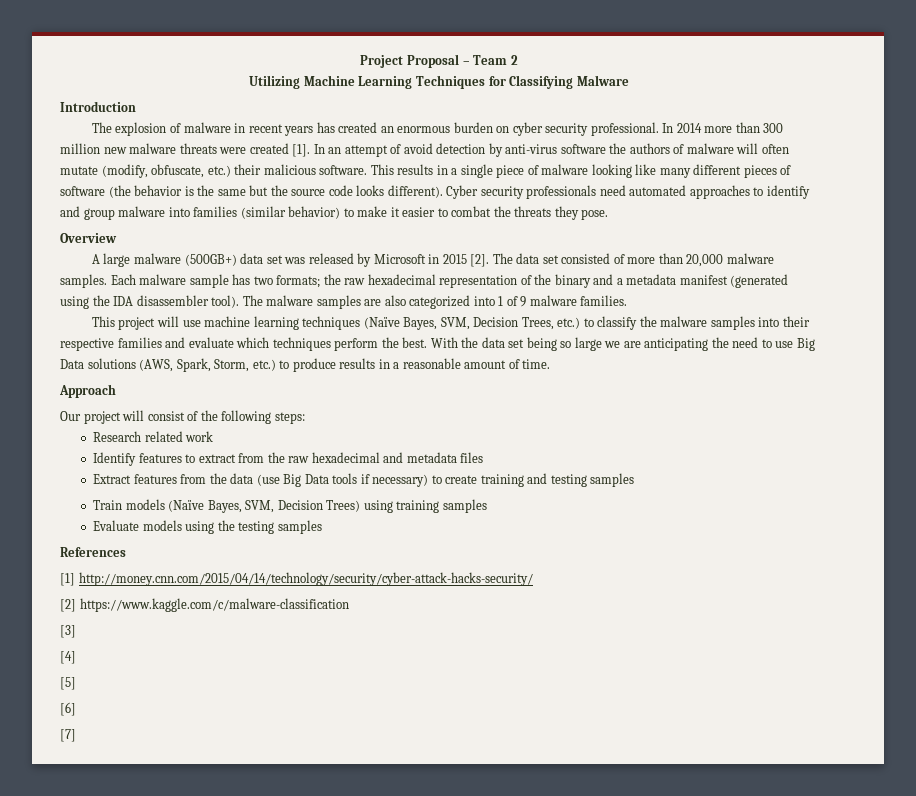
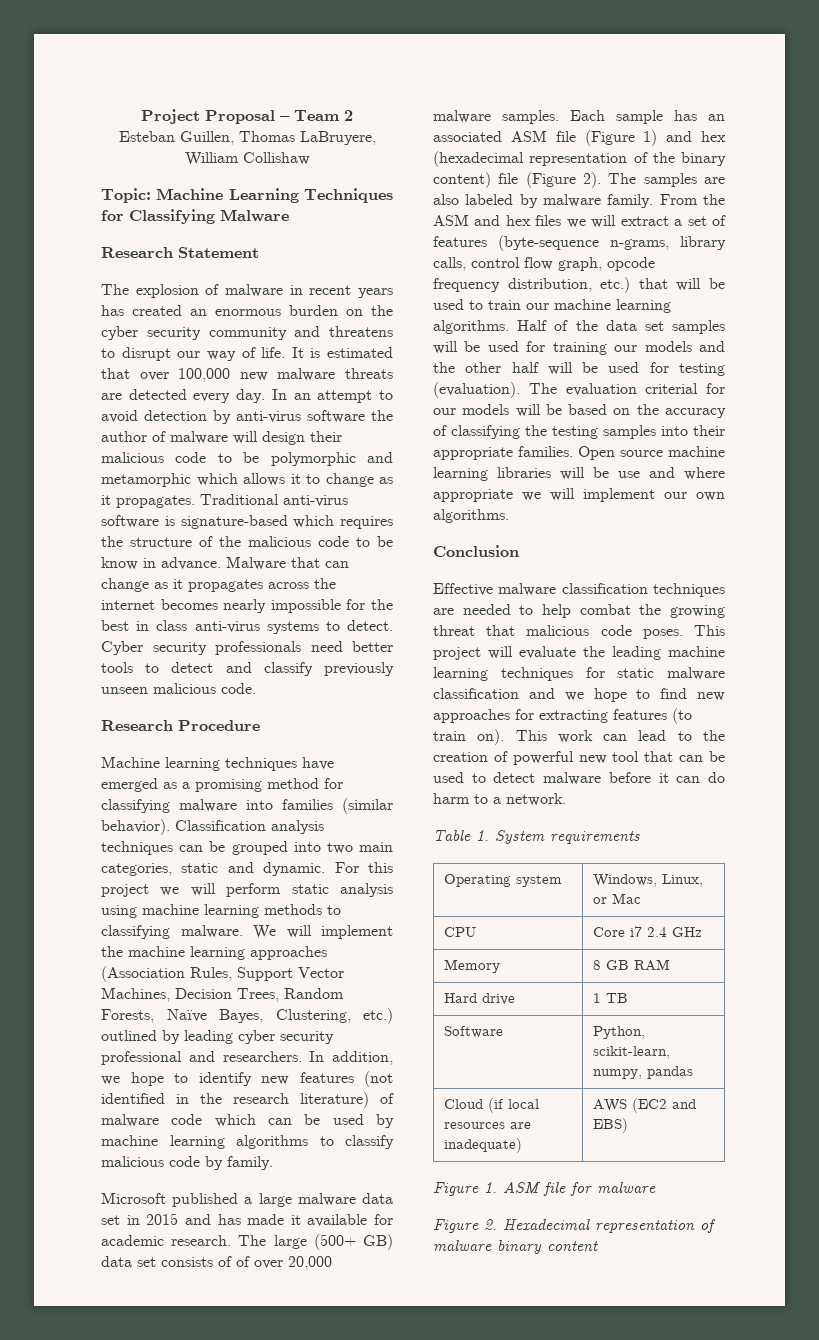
[249,75,301,89] Utilizing -> [118,131,376,145] [184,152,310,166] [101,188,151,203] Esteban Guillen, Thomas LaBruyere, William Collishaw // Topic:
[60,101,136,112] Introduction -> [101,247,259,258] Research Statement
[512,122,784,136] [60,143,311,157] cyber security professional. In 2014 more than 300 million new malware threats were created [1]. -> [371,305,393,316] [101,326,393,340] [101,347,393,361] [101,368,393,382] [101,389,266,403] the cyber security community and threatens to disrupt our way of life. It is estimated that over 100,000 new malware threats are detected every day.
[390,144,402,154] of -> [379,390,394,400] to
[629,143,670,154] authors -> [101,431,147,442] author
[761,144,789,154] [60,164,792,178] [60,185,810,199] [60,206,609,220] [60,233,117,243] [91,254,100,264] often mutate (modify, obfuscate, etc.) their malicious software. This results in a single piece of malware looking like many different pieces of software (the behavior is the same but the source code looks different). Cyber security professionals need automated approaches to identify and group malware into families (similar behavior) to make it easier to combat the threats they pose. // Overview // A -> [262,431,342,445] [101,452,393,466] [101,473,393,487] [101,494,348,508] [101,515,393,529] [101,536,393,547] [101,556,349,570] [101,578,336,592] [101,599,393,613] [101,620,393,634] [101,641,393,655] [101,662,394,676] [101,683,256,694] [101,720,260,731] [101,756,334,771] [101,778,343,792] [101,798,393,814] [101,819,324,835] [101,841,393,855] [101,862,393,876] [101,883,393,897] [101,904,341,918] [101,925,393,939] [101,946,327,960] [101,966,344,982] [101,987,344,1002] [101,1008,393,1024] [101,1030,334,1044] [101,1051,393,1065] [101,1071,393,1087] [101,1092,394,1108] [101,1114,394,1128] [101,1135,394,1149] [101,1156,273,1170] [101,1192,253,1207] design their malicious code to be polymorphic and metamorphic which allows it to change as it propagates. Traditional anti-virus software is signature-based which requires the structure of the malicious code to be know in advance. Malware that can change as it propagates across the internet becomes nearly impossible for the best in class anti-virus systems to detect. Cyber security professionals need better tools to detect and classify previously unseen malicious code. // Research Procedure // Machine learning techniques have emerged as a promising method for classifying malware into families (similar behavior). Classification analysis techniques can be grouped into two main categories, static and dynamic. For this project we will perform static analysis using machine learning methods to classifying malware. We will implement the machine learning approaches (Association Rules, Support Vector Machines, Decision Trees, Random Forests, Naïve Bayes, Clustering, etc.) outlined by leading cyber security professional and researchers. In addition, we hope to identify new features (not identified in the research literature) of malware code which can be used by machine learning algorithms to classify malicious code by family. // Microsoft published a
[184,253,683,267] (500GB+) data set was released by Microsoft in 2015 [2]. The data set consisted of more than -> [361,1193,393,1204] [101,1213,393,1227] [101,1234,393,1250] [101,1256,283,1269] data set in 2015 and has made it available for academic research. The large (500+ GB) data set consists of of over
[139,274,187,285] malware -> (605, 115) none
[253,274,789,288] [60,295,628,309] [91,316,810,330] [60,337,815,351] [60,358,551,372] [59,384,116,398] [60,410,305,424] [93,431,214,442] [93,452,484,466] [93,473,635,487] [93,499,487,513] [93,520,322,534] [60,547,126,557] [60,572,533,586] [60,598,349,612] [60,625,76,638] [60,651,76,664] [60,677,76,690] [60,702,76,716] [60,729,76,742] two formats; the raw hexadecimal representation of the binary and a metadata manifest (generated using the IDA disassembler tool). The malware samples are also categorized into 1 of 9 malware families. // This project will use machine learning techniques (Naïve Bayes, SVM, Decision Trees, etc.) to classify the malware samples into their respective families and evaluate which techniques perform the best. With the data set being so large we are anticipating the need to use Big Data solutions (AWS, Spark, Storm, etc.) to produce results in a reasonable amount of time. // Approach // Our project will consist of the following steps: // Research related work // Identify features to extract from the raw hexadecimal and metadata files // Extract features from the data (use Big Data tools if necessary) to create training and testing samples // Train models (Naïve Bayes, SVM, Decision Trees) using training samples // Evaluate models using the testing samples // References // [1] http://money.cnn.com/2015/04/14/technology/security/cyber-attack-hacks-security/ // [2] https://www.kaggle.com/c/malware-classification // [3] // [4] // [5] // [6] // [7] -> [708,114,725,121] [433,130,726,146] [433,151,726,167] [433,172,725,188] [433,194,725,208] [433,214,726,228] [433,235,726,251] [433,257,655,271] [433,277,725,293] [433,299,671,313] [433,320,725,334] [433,341,725,355] [433,362,725,376] [433,382,725,398] [433,404,726,418] [433,425,725,439] [433,446,725,460] [433,467,725,481] [433,488,725,502] [433,509,509,523] [433,545,519,557] [433,583,725,597] [433,604,725,618] [433,625,725,639] [433,646,725,660] [433,667,725,681] [433,688,725,702] [433,708,692,724] [433,729,725,745] [433,751,725,765] [433,772,725,785] [433,793,566,806] [433,830,640,844] [443,874,562,887] [592,874,703,887] [592,893,641,904] [443,927,476,937] [592,926,702,937] [443,959,500,973] [592,959,670,971] [443,993,515,1005] [592,993,628,1003] [443,1026,503,1038] [592,1026,645,1039] [592,1046,670,1059] [592,1066,693,1079] [443,1098,539,1113] [443,1122,531,1129] [443,1138,522,1153] [592,1098,696,1113] [592,1118,628,1133] [433,1181,656,1196] [433,1219,716,1233] [433,1240,598,1254] an associated ASM file (Figure 1) and hex (hexadecimal representation of the binary content) file (Figure 2). The samples are also labeled by malware family. From the ASM and hex files we will extract a set of features (byte-sequence n-grams, library calls, control flow graph, opcode frequency distribution, etc.) that will be used to train our machine learning algorithms. Half of the data set samples will be used for training our models and the other half will be used for testing (evaluation). The evaluation criterial for our models will be based on the accuracy of classifying the testing samples into their appropriate families. Open source machine learning libraries will be use and where appropriate we will implement our own algorithms. // Conclusion // Effective malware classification techniques are needed to help combat the growing threat that malicious code poses. This project will evaluate the leading machine learning techniques for static malware classification and we hope to find new approaches for extracting features (to train on). This work can lead to the creation of powerful new tool that can be used to detect malware before it can do harm to a network. // Table 1. System requirements // Operating system | Windows, Linux, or Mac // CPU | Core i7 2.4 GHz // Memory | 8 GB RAM // Hard drive | 1 TB // Software | Python, scikit-learn, numpy, pandas // Cloud (if local resources are inadequate) | AWS (EC2 and EBS) // Figure 1. ASM file for malware // Figure 2. Hexadecimal representation of malware binary content

